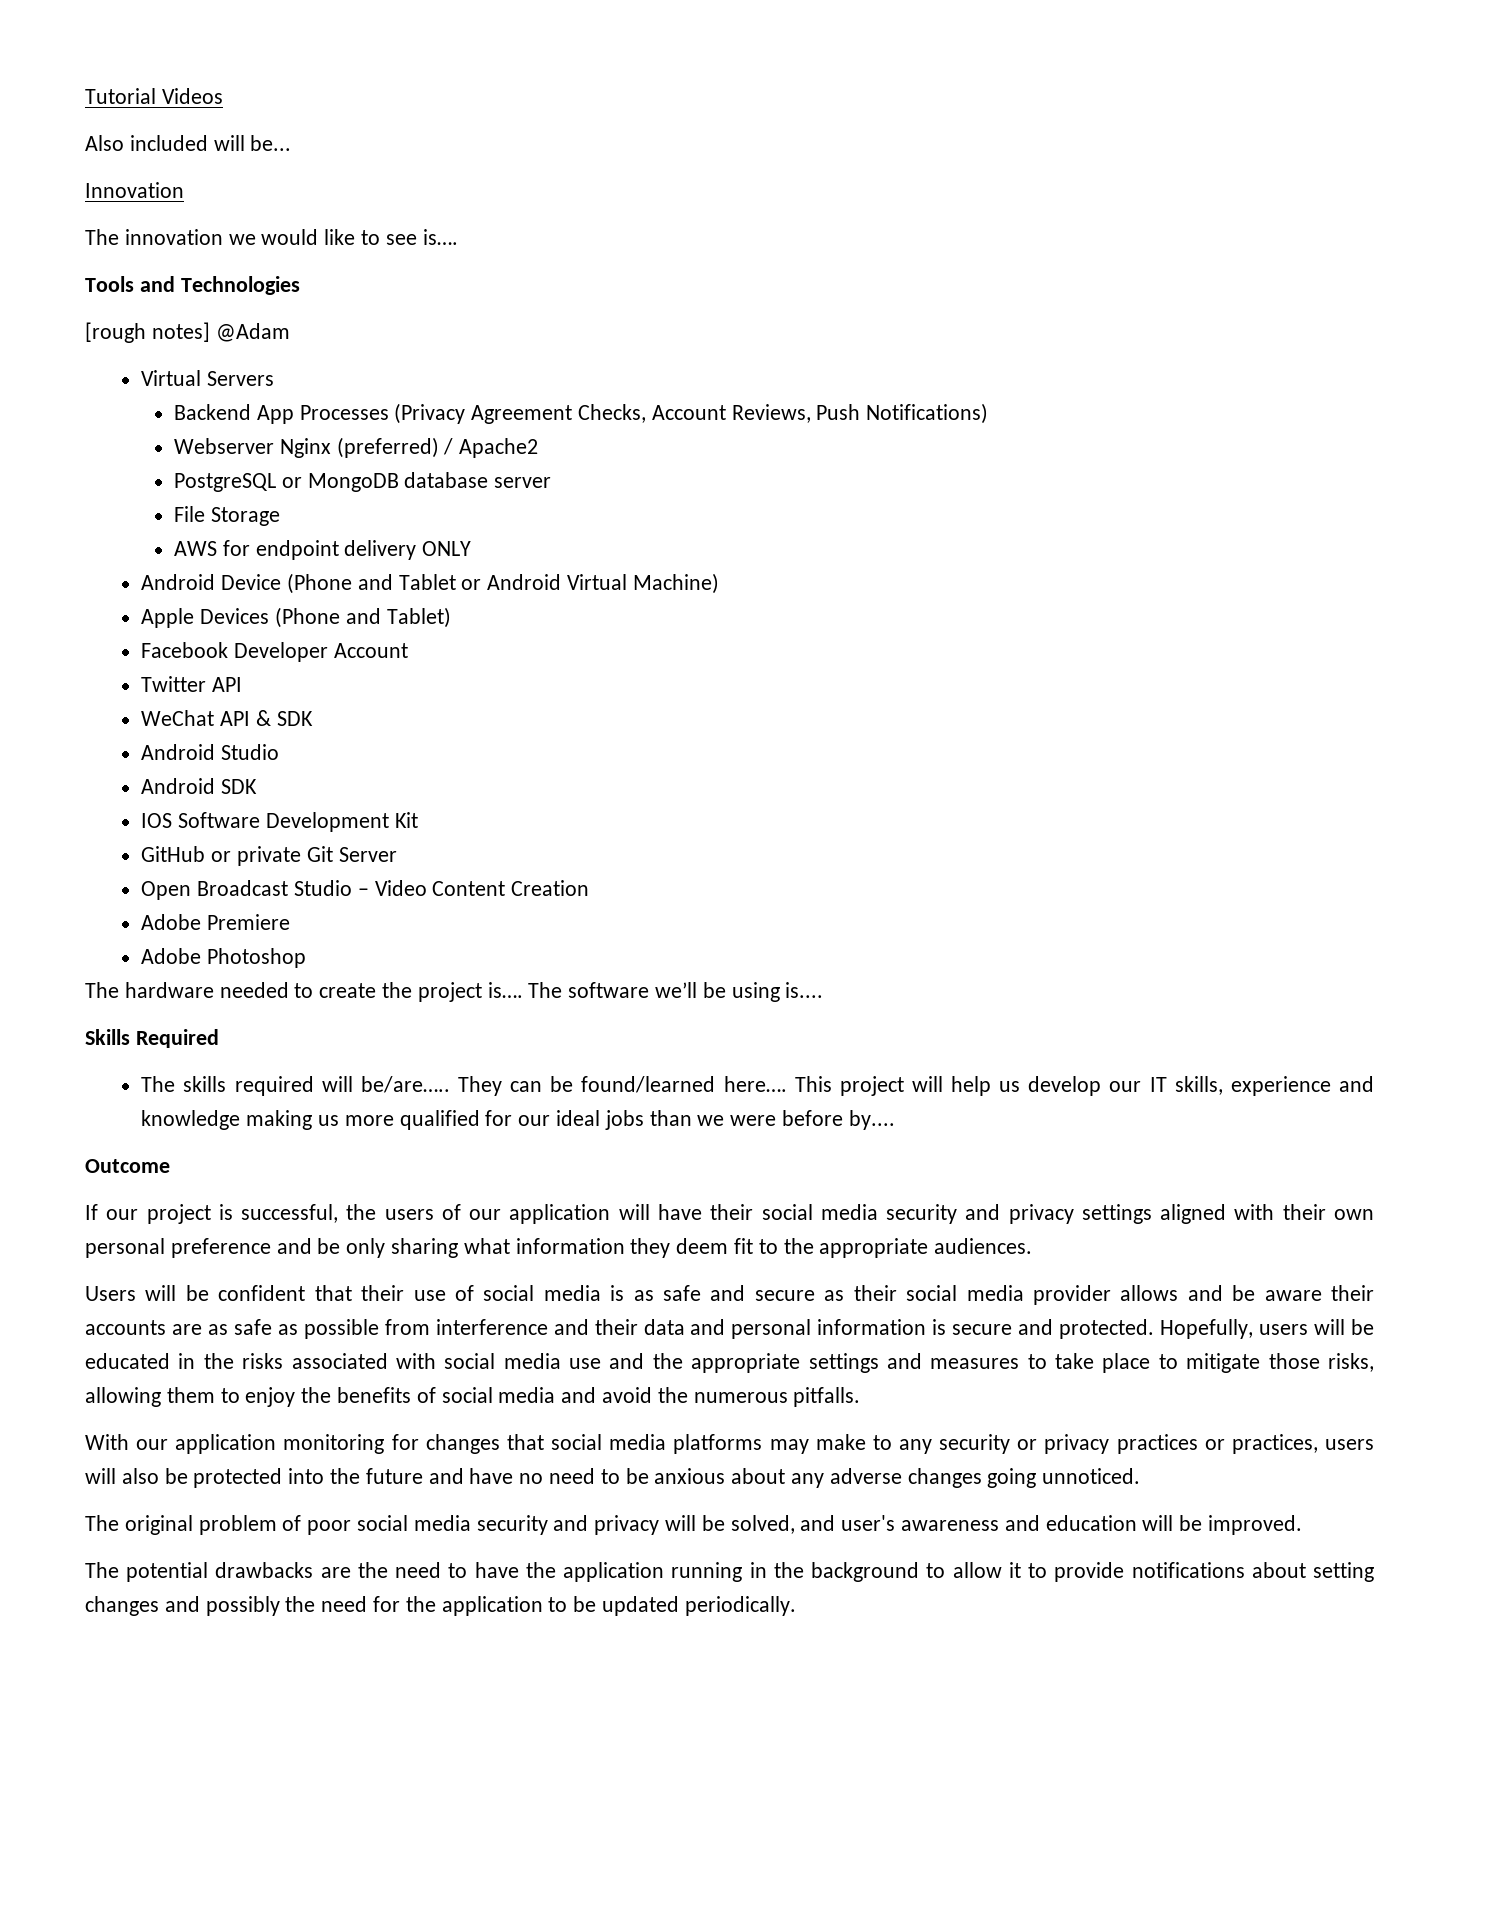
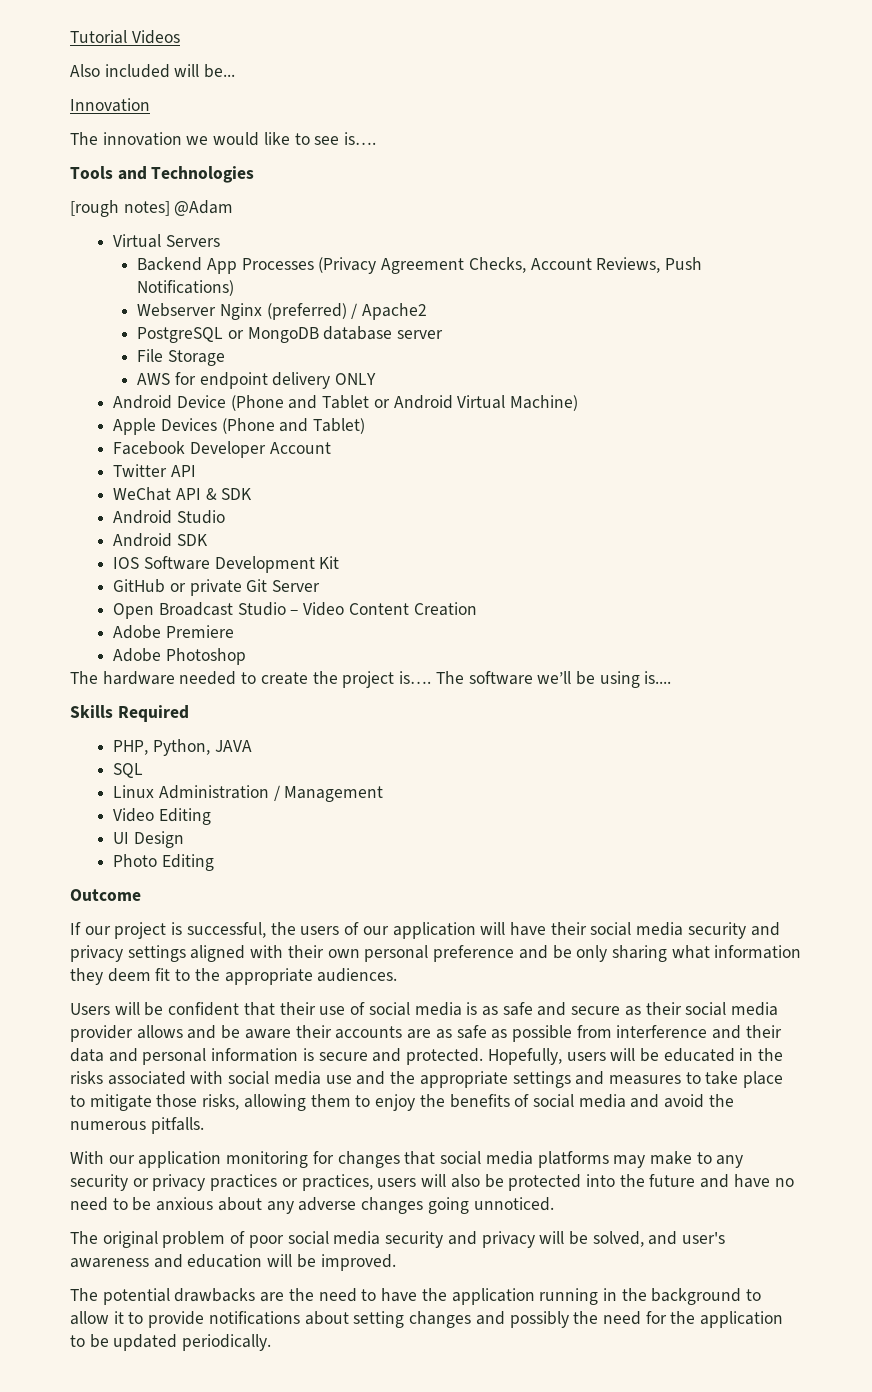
[141,1076,1374,1096] [141,1110,895,1130] The skills required will be/are….. They can be found/learned here…. This project will help us develop our IT skills, experience and knowledge making us more qualified for our ideal jobs than we were before by.... -> [113,739,252,756] [113,763,144,778] [113,785,384,802] [113,808,211,825] [113,831,184,848] [113,854,214,871] PHP, Python, JAVA // SQL // Linux Administration / Management // Video Editing // UI Design // Photo Editing

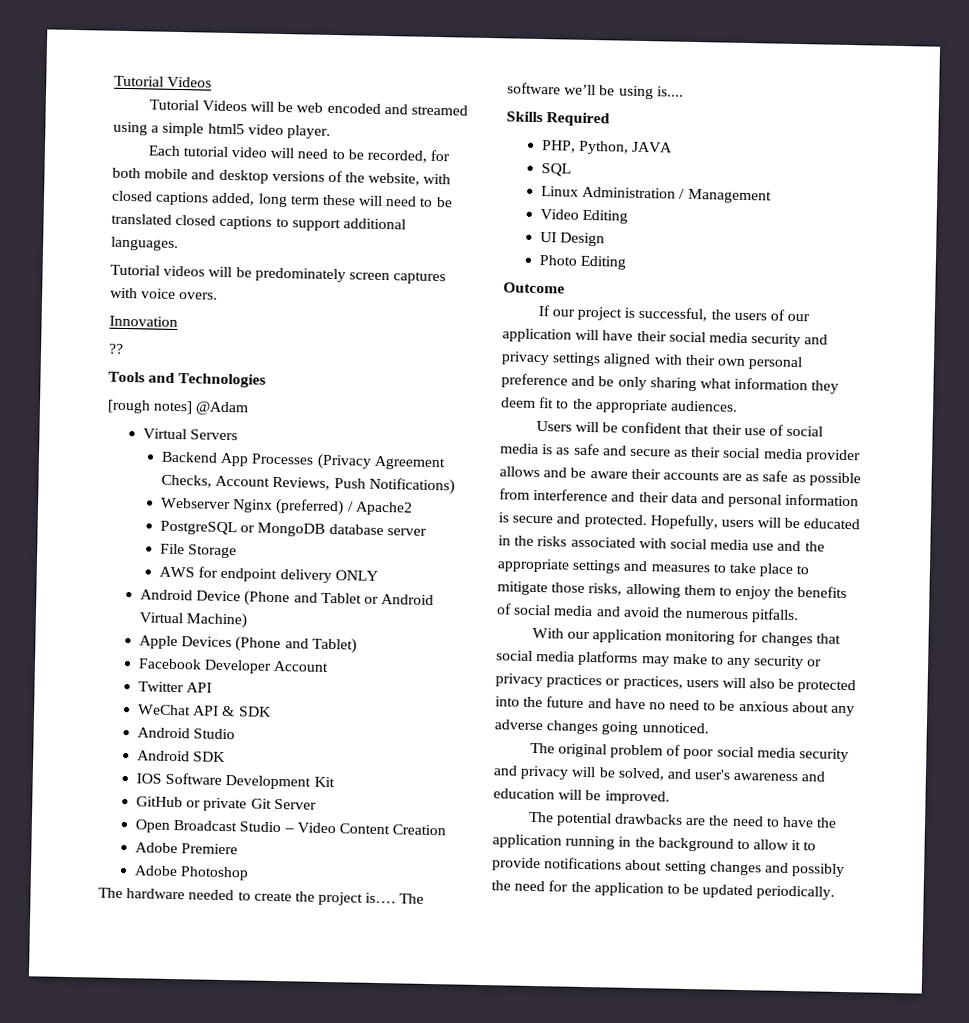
[70,64,236,78] [70,98,150,112] [70,132,377,146] Also included will be... // Innovation // The innovation we would like to see is…. -> [148,99,468,116] [113,121,331,139] [147,145,451,163] [112,167,452,186] [111,190,453,208] [111,213,406,232] [111,236,179,252] [110,264,447,285] [110,287,219,300] [109,315,178,328] [108,343,124,354] Tutorial Videos will be web encoded and streamed using a simple html5 video player. // Each tutorial video will need to be recorded, for both mobile and desktop versions of the website, with closed captions added, long term these will need to be translated closed captions to support additional languages. // Tutorial videos will be predominately screen captures with voice overs. // Innovation // ??

